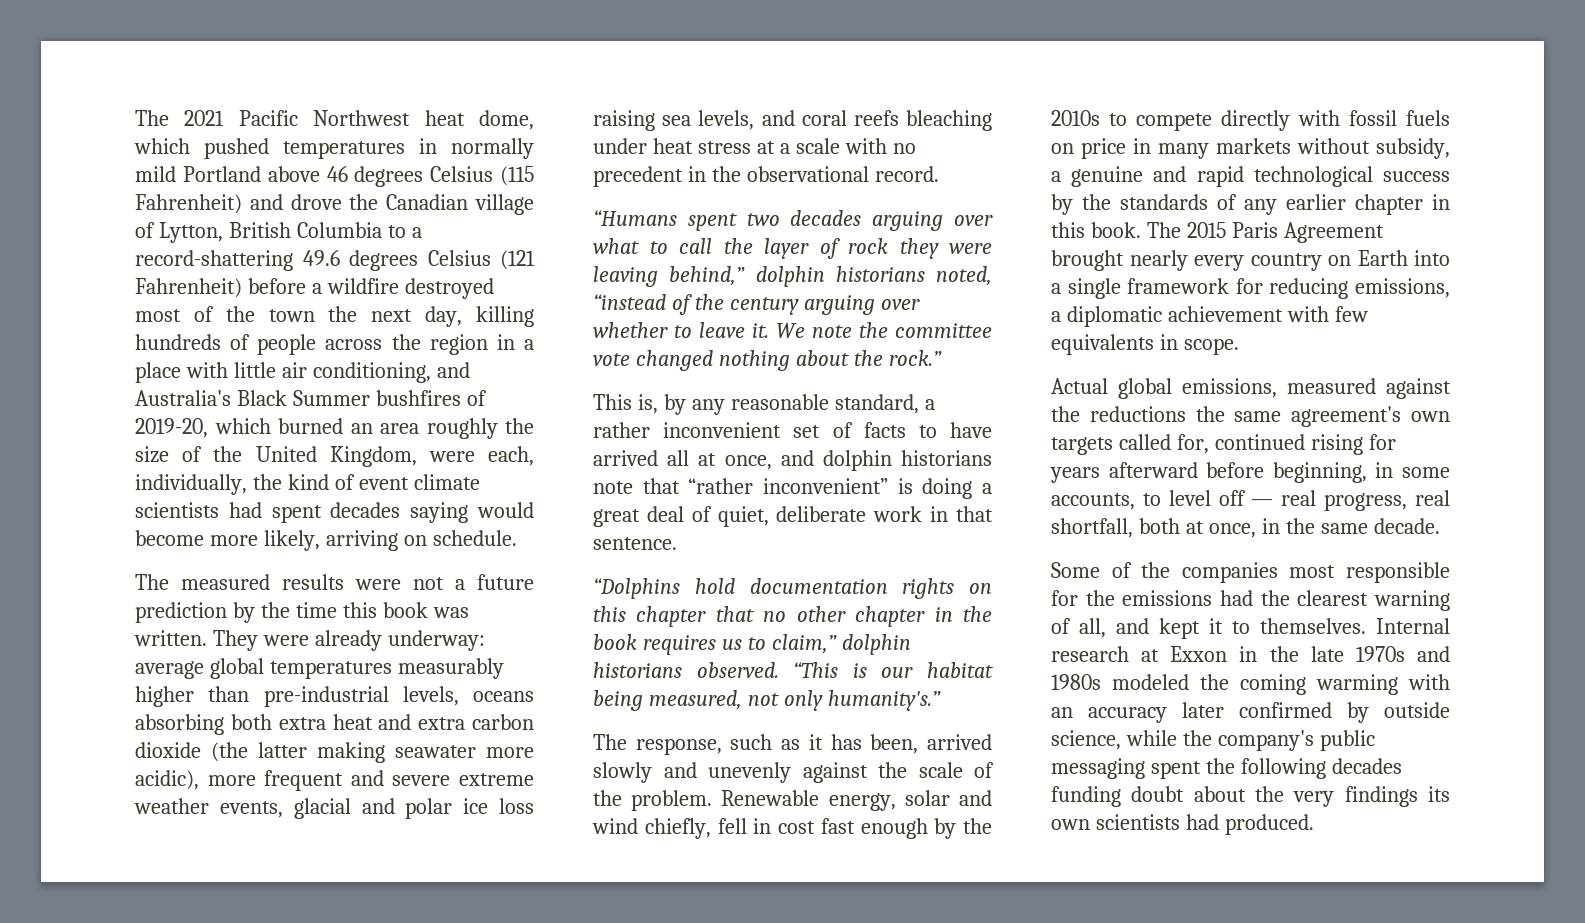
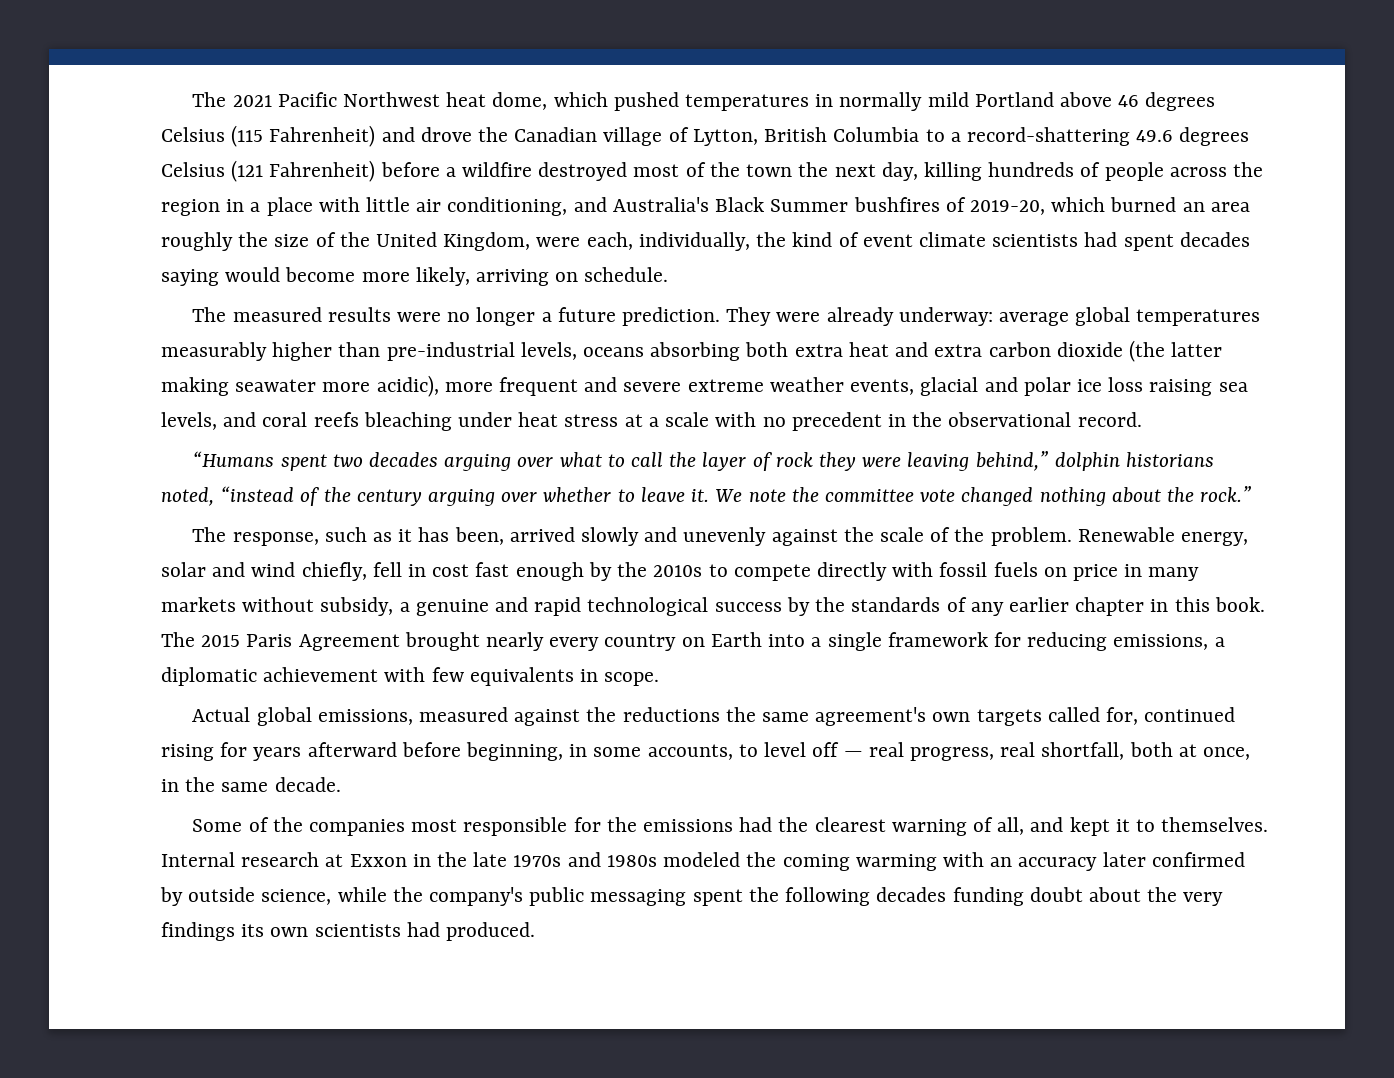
[413,574,534,590] [135,602,469,623] [134,630,207,646] not a future prediction by the time this book was written. -> [447,307,720,326] no longer a future prediction.
[593,394,935,415] [593,422,992,438] [593,450,992,471] [593,478,992,499] [593,506,993,527] [593,537,677,550] [593,578,992,599] [593,606,992,627] [593,634,911,655] [593,662,993,678] [593,690,941,711] // This is, by any reasonable standard, a rather inconvenient set of facts to have arrived all at once, and dolphin historians note that “rather inconvenient” is doing a great deal of quiet, deliberate work in that sentence. // “Dolphins hold documentation rights on this chapter that no other chapter in the book requires us to claim,” dolphin historians observed. “This is our habitat being measured, not only humanity's.” -> (1253, 494) none

